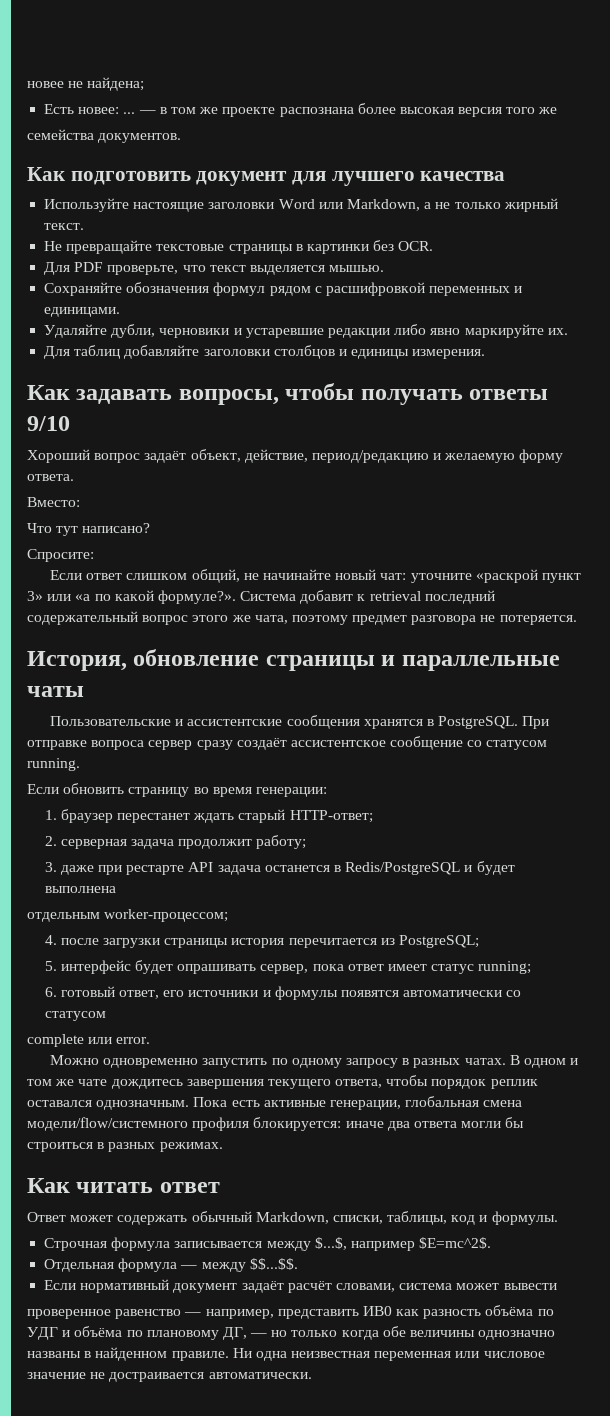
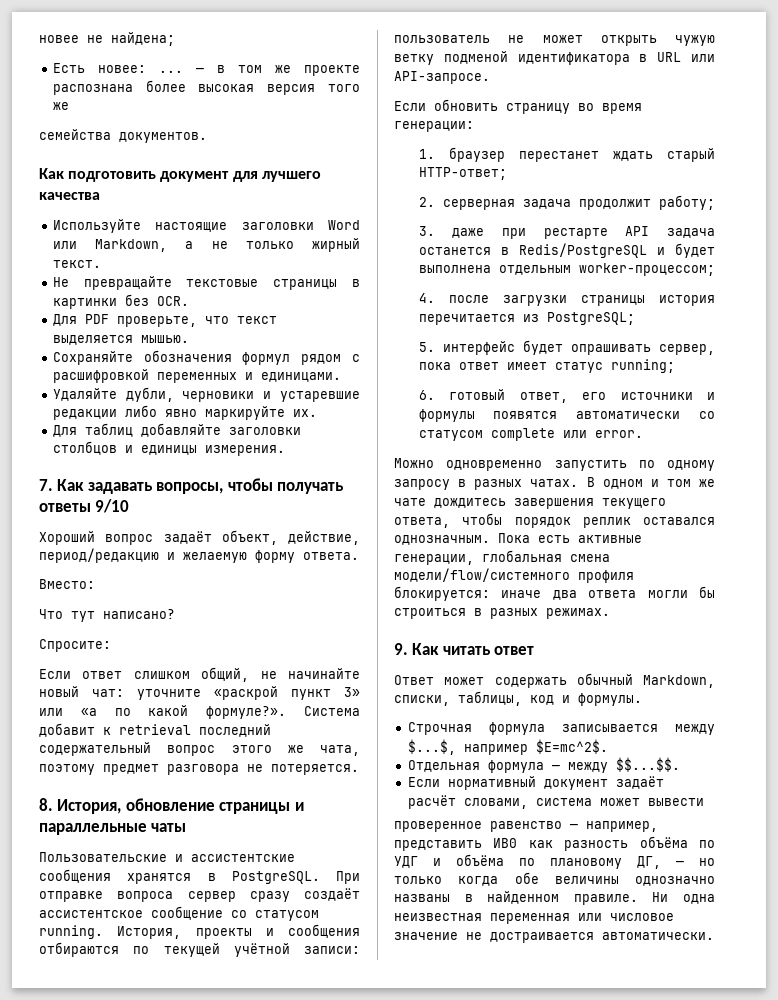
(486, 354) none -> [39,479,53,491] 7.
(577, 620) none -> [39,798,53,811] 8.
(80, 764) none -> [117,924,360,939] [39,942,360,957] [394,35,715,46] [394,51,715,65] [394,71,490,84] История, проекты и сообщения отбираются по текущей учётной записи: пользователь не может открыть чужую ветку подменой идентификатора в URL или API-запросе.
(116, 889) // -> (491, 269) none
(106, 1016) // -> (483, 435) none
(223, 1147) none -> [394,643,408,655] 9.

